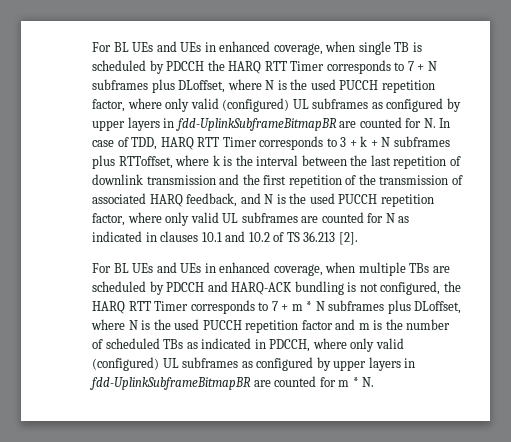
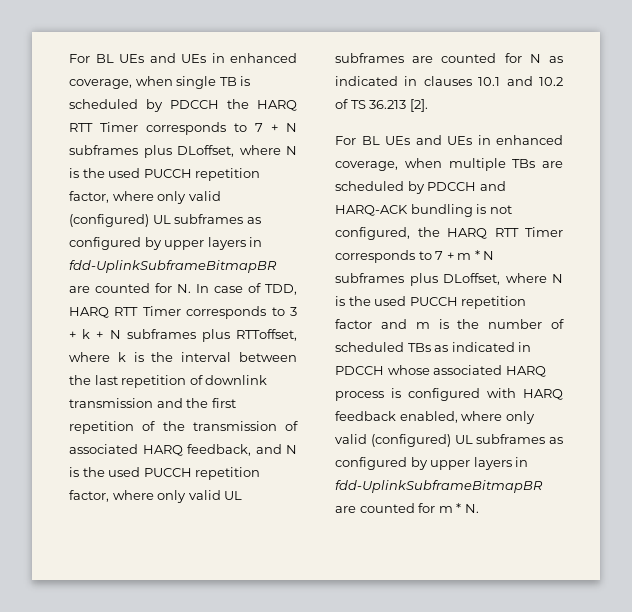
[269,339,311,352] PDCCH, -> [335,365,546,377] [335,388,563,401] [335,411,458,423] PDCCH whose associated HARQ process is configured with HARQ feedback enabled,

